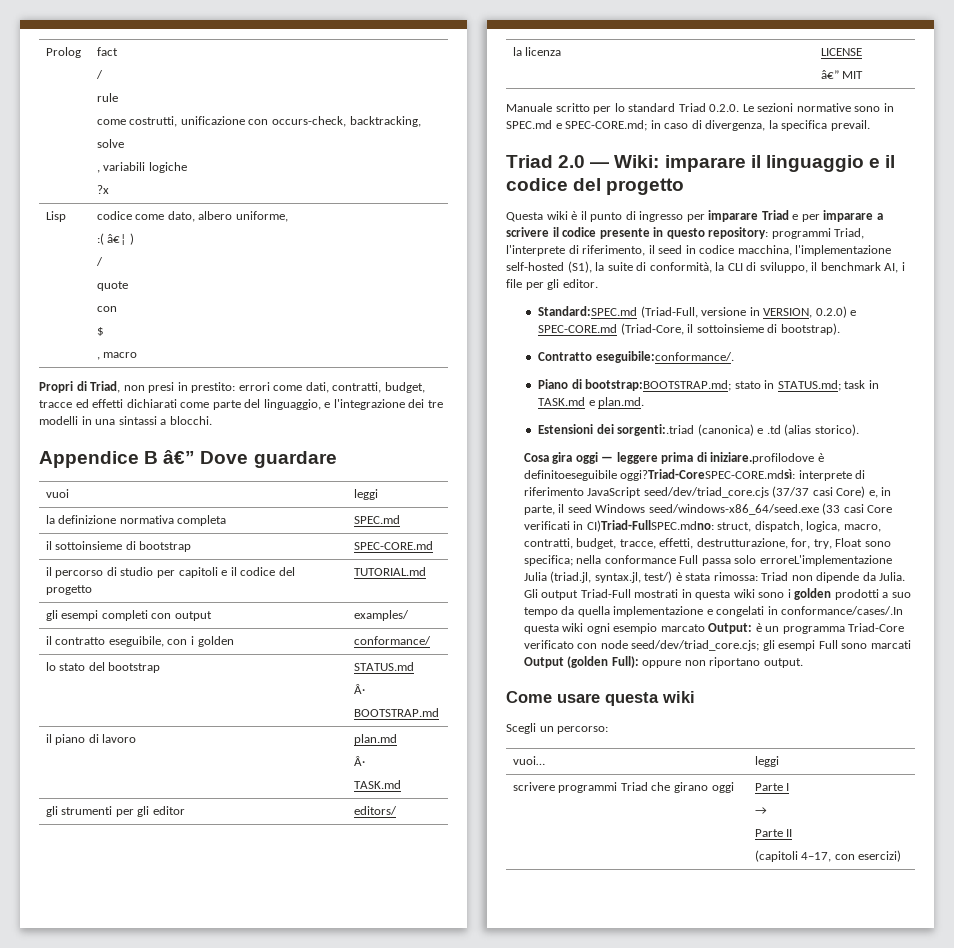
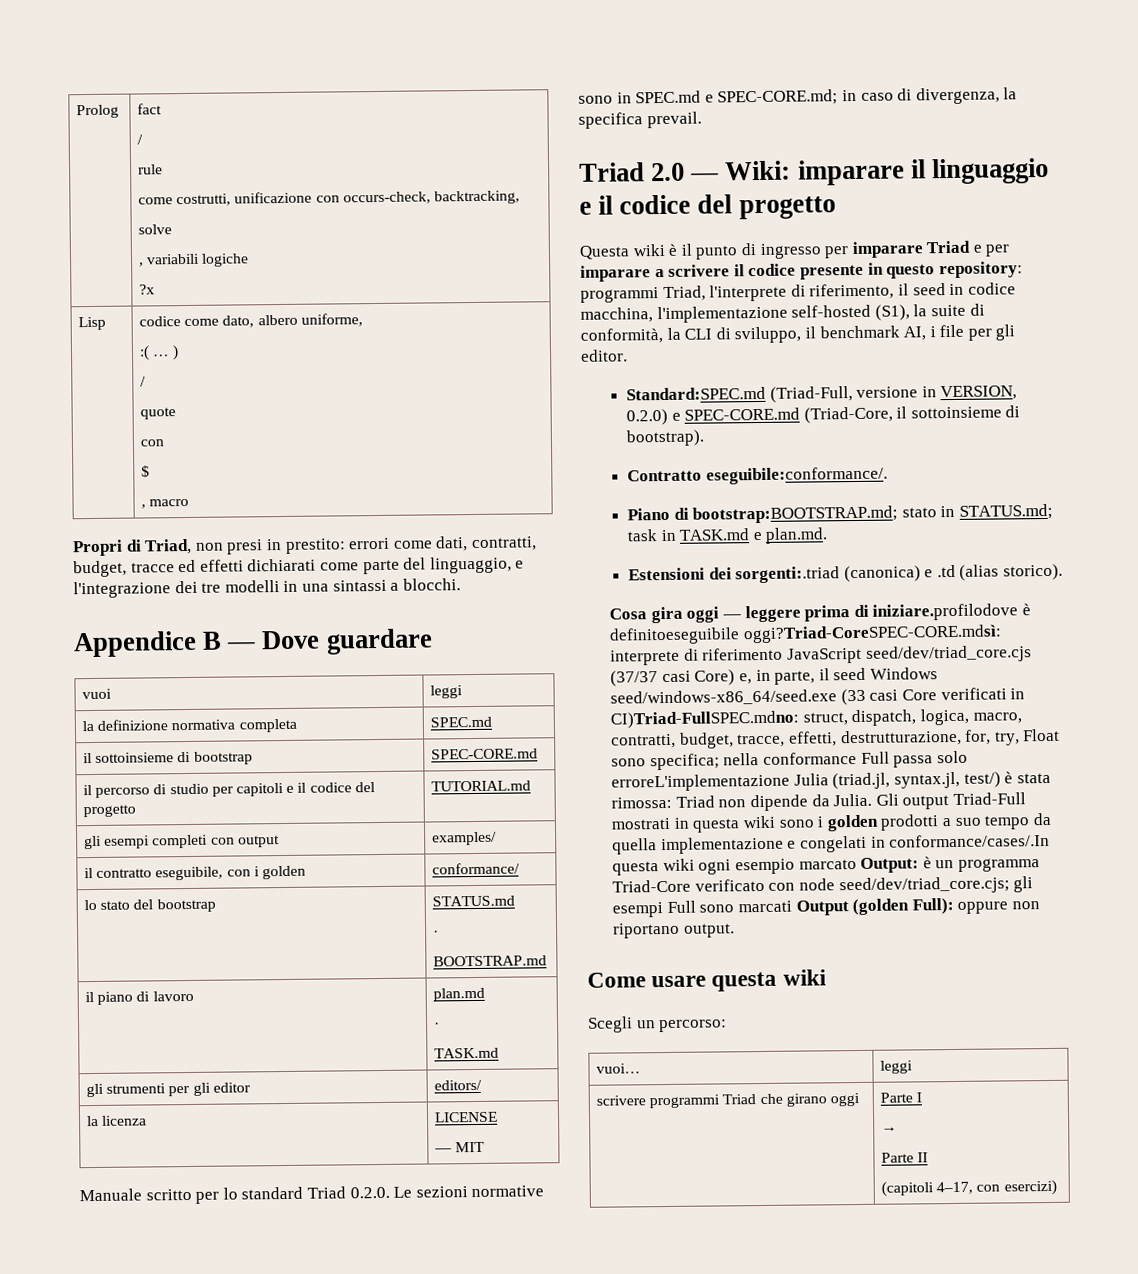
[107,234,127,245] â€¦ -> [153,354,171,357] …
[163,450,196,464] â€” -> [227,641,257,650] —
[353,684,365,694] Â· -> [433,930,440,937] ·
[353,756,365,766] Â· -> [434,1022,441,1029] ·
[820,70,839,79] â€” -> [434,1148,453,1153] —

